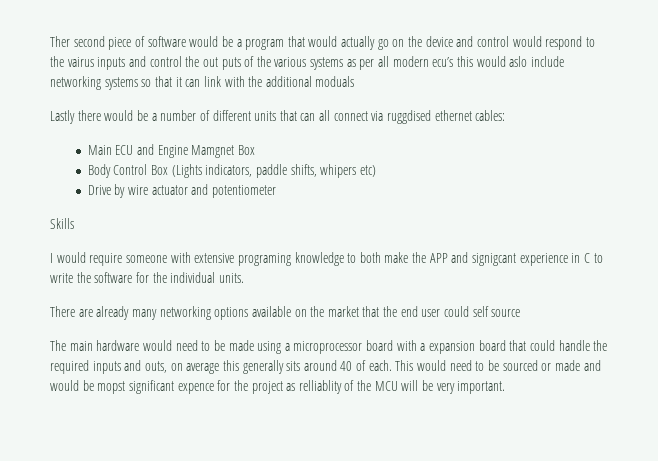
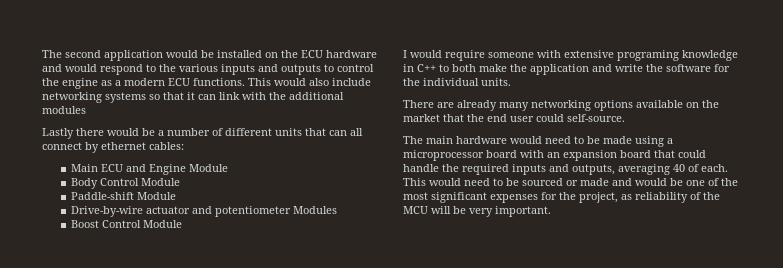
[50,36,509,50] Ther second piece of software would be a program that would actually go on the device and control -> [42,50,377,61] [42,64,62,72] The second application would be installed on the ECU hardware and
[67,56,528,70] vairus inputs and control the out puts of the various systems as per all modern ecu’s this would aslo -> [179,64,374,75] [42,78,329,89] various inputs and outputs to control the engine as a modern ECU functions. This would also
[315,76,355,87] moduals -> [42,106,86,114] modules
[371,110,432,124] via ruggdised -> [85,142,99,153] by
[191,145,255,158] Mamgnet Box -> [189,164,229,172] Module
[151,164,376,178] [87,184,149,198] Box (Lights indicators, paddle shifts, whipers etc) // Drive by wire -> [141,178,181,186] [71,192,177,200] [71,206,144,217] Module // Paddle-shift Module // Drive-by-wire
[50,218,74,229] // Skills -> [293,206,338,214] [71,220,183,228] Modules // Boost Control Module
(344, 259) none -> [403,64,436,72] in C++
[429,252,603,266] APP and signigcant experience in C to -> [530,64,612,75] application and
[472,306,521,317] self source -> [567,114,625,122] self-source.
[420,343,426,351] a -> [547,152,560,158] an
[144,360,337,374] outs, on average this generally sits around -> [572,164,670,175] outputs, averaging
[97,380,342,394] mopst significant expence for the project as relliablity -> [686,178,738,186] [403,192,688,203] one of the most significant expenses for the project, as reliability

